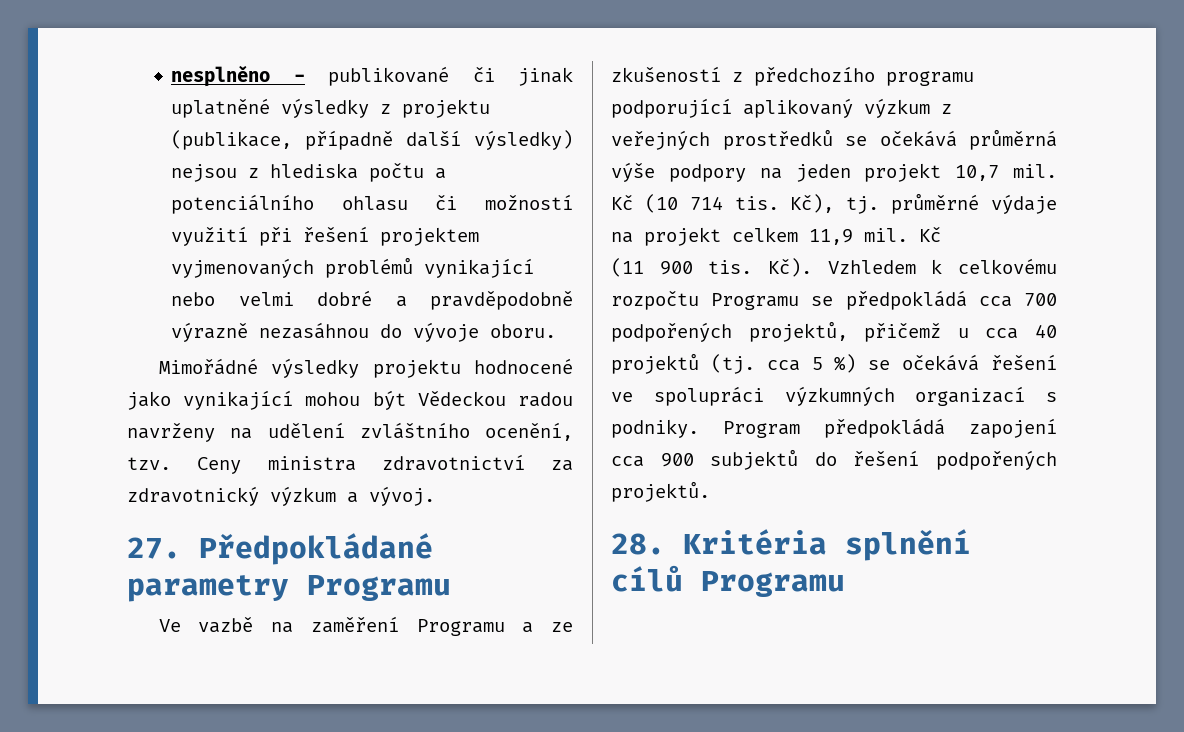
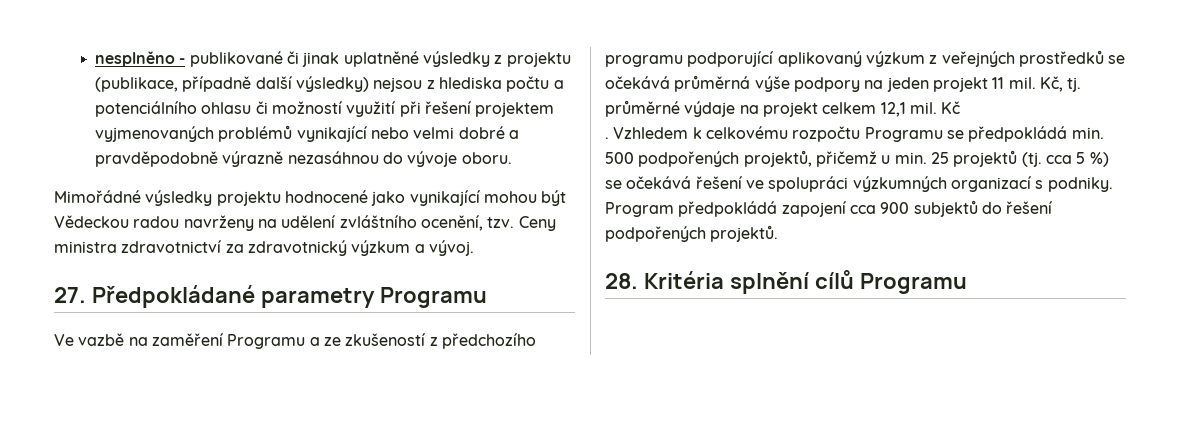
[955,164,1057,181] [611,194,835,213] 10,7 mil. Kč (10 714 tis. Kč), -> [992,76,1063,92] 11 mil. Kč,
[809,229,853,245] 11,9 -> [880,102,906,117] 12,1
[611,258,812,277] (11 900 tis. Kč). -> [605,137,609,139] .
[978,293,1057,307] cca 700 -> [1071,127,1104,139] [605,152,634,164] min. 500
[985,324,1057,339] cca 40 -> [894,152,949,164] min. 25

